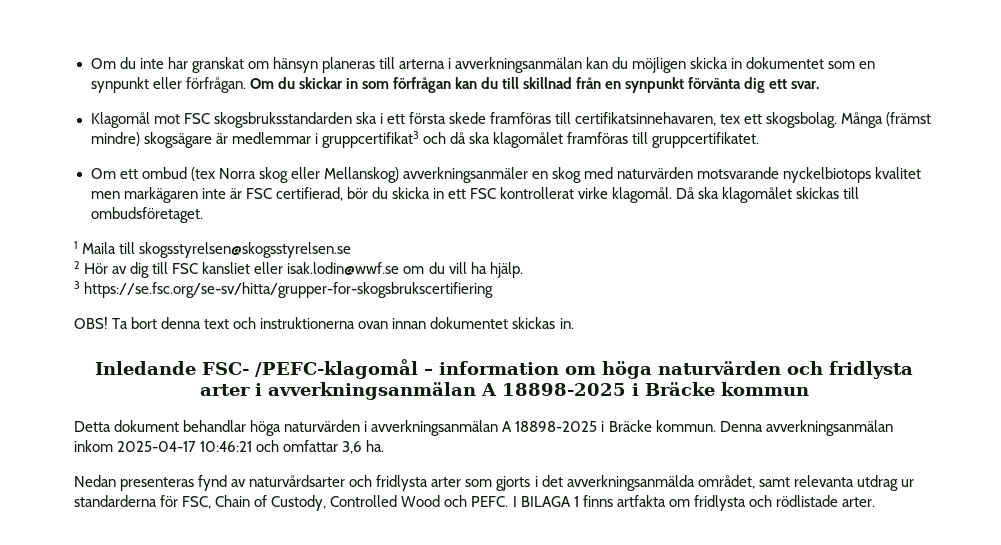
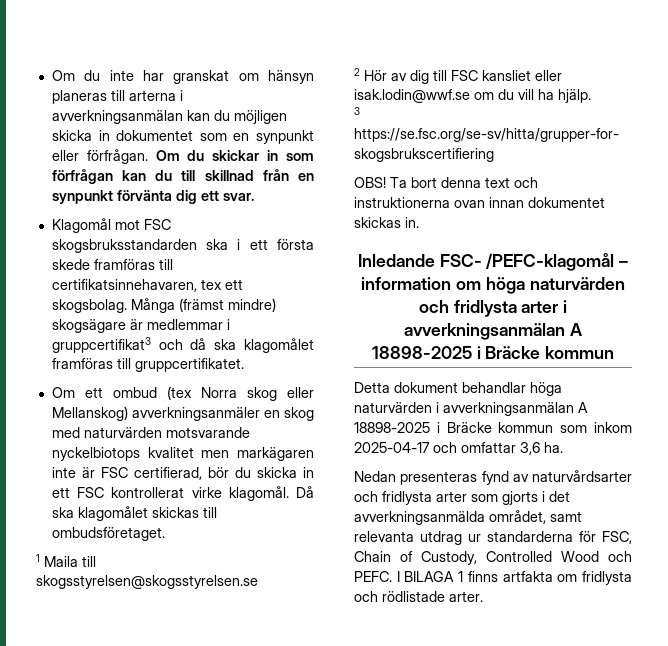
[655,420,893,436] kommun. Denna avverkningsanmälan -> [498,422,588,433] kommun som
[200,441,253,452] 10:46:21 -> (430, 447) none

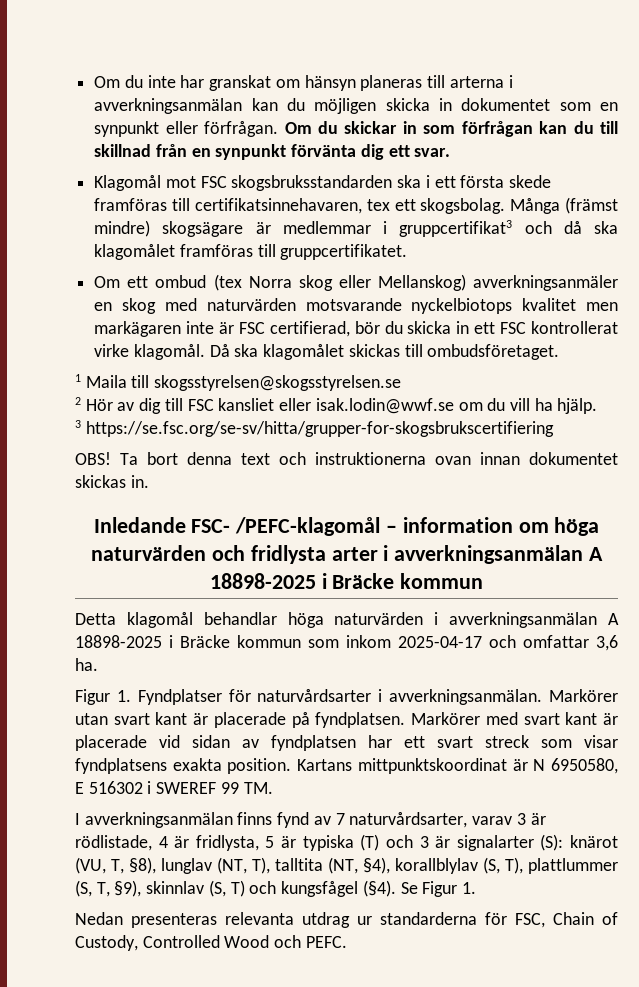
[394,382,458,393] dokument -> [126,612,193,628] klagomål
[354,470,632,485] [354,491,570,505] [354,510,582,525] Nedan presenteras fynd av naturvårdsarter och fridlysta arter som gjorts i det avverkningsanmälda området, samt -> [75,689,619,705] [75,712,618,728] [75,735,618,751] [75,758,618,774] [75,781,273,794] [75,812,546,828] [75,834,619,851] [75,857,618,874] [75,880,476,897] [75,912,217,928] Figur 1. Fyndplatser för naturvårdsarter i avverkningsanmälan. Markörer utan svart kant är placerade på fyndplatsen. Markörer med svart kant är placerade vid sidan av fyndplatsen har ett svart streck som visar fyndplatsens exakta position. Kartans mittpunktskoordinat är N 6950580, E 516302 i SWEREF 99 TM. // I avverkningsanmälan finns fynd av 7 naturvårdsarter, varav 3 är rödlistade, 4 är fridlysta, 5 är typiska (T) och 3 är signalarter (S): knärot (VU, T, §8), lunglav (NT, T), talltita (NT, §4), korallblylav (S, T), plattlummer (S, T, §9), skinnlav (S, T) och kungsfågel (§4). Se Figur 1. // Nedan presenteras
[396,571,632,585] [354,591,483,602] I BILAGA 1 finns artfakta om fridlysta och rödlistade arter. -> (347, 942) none

